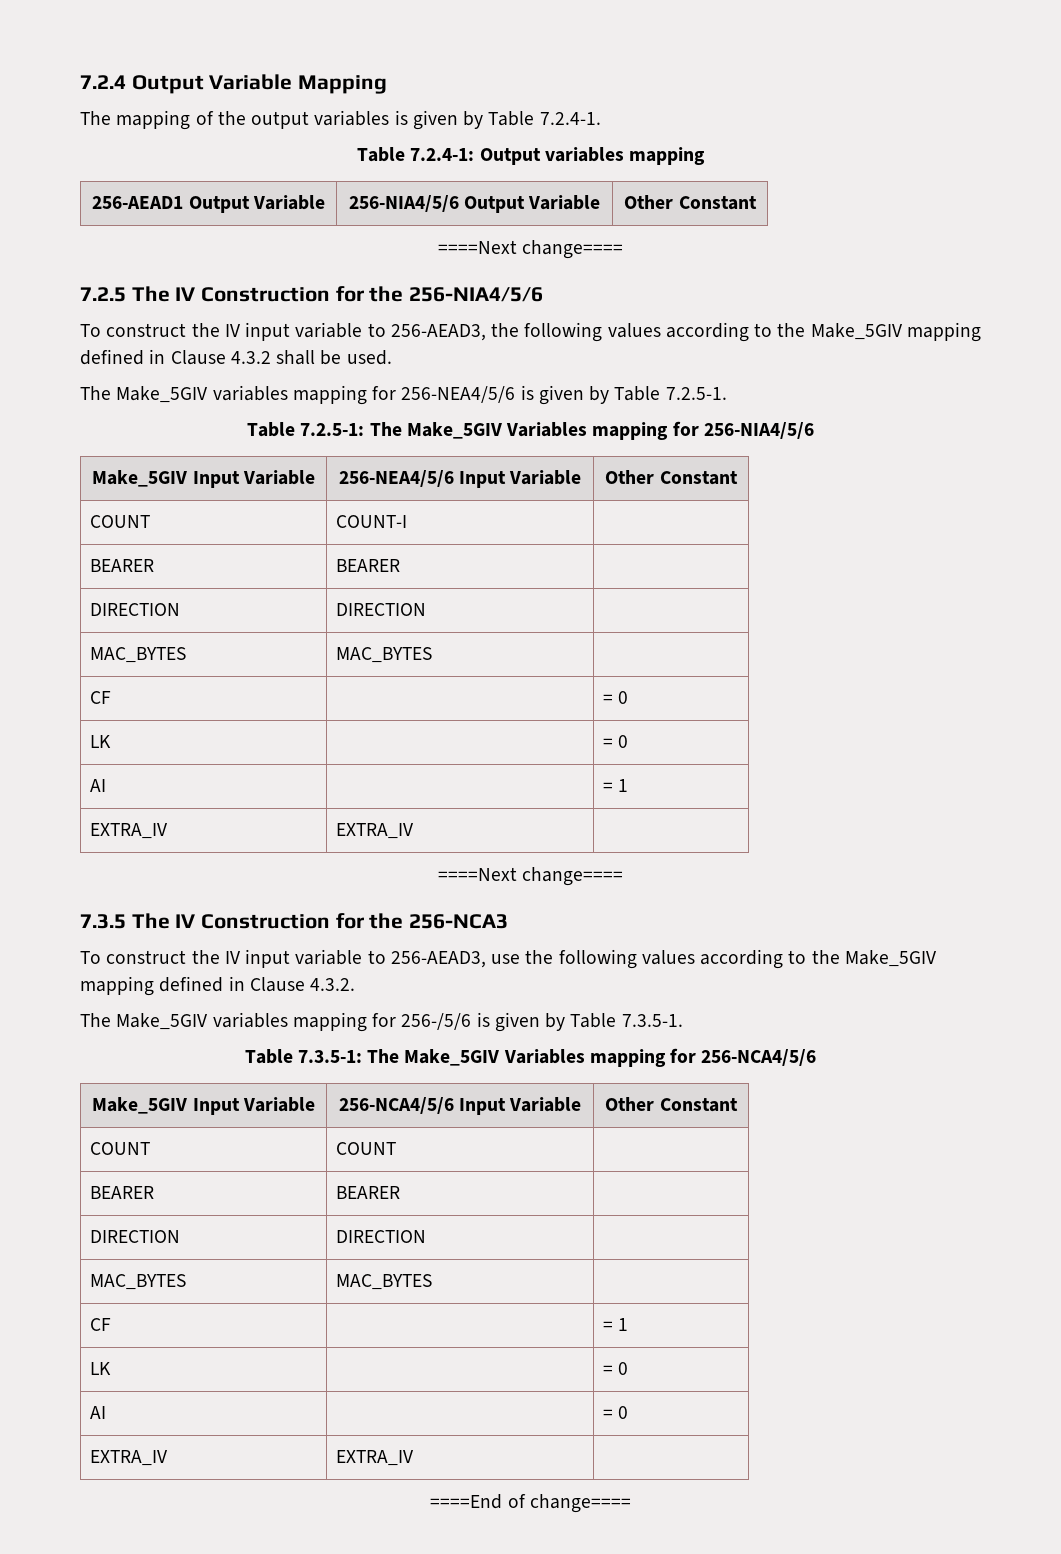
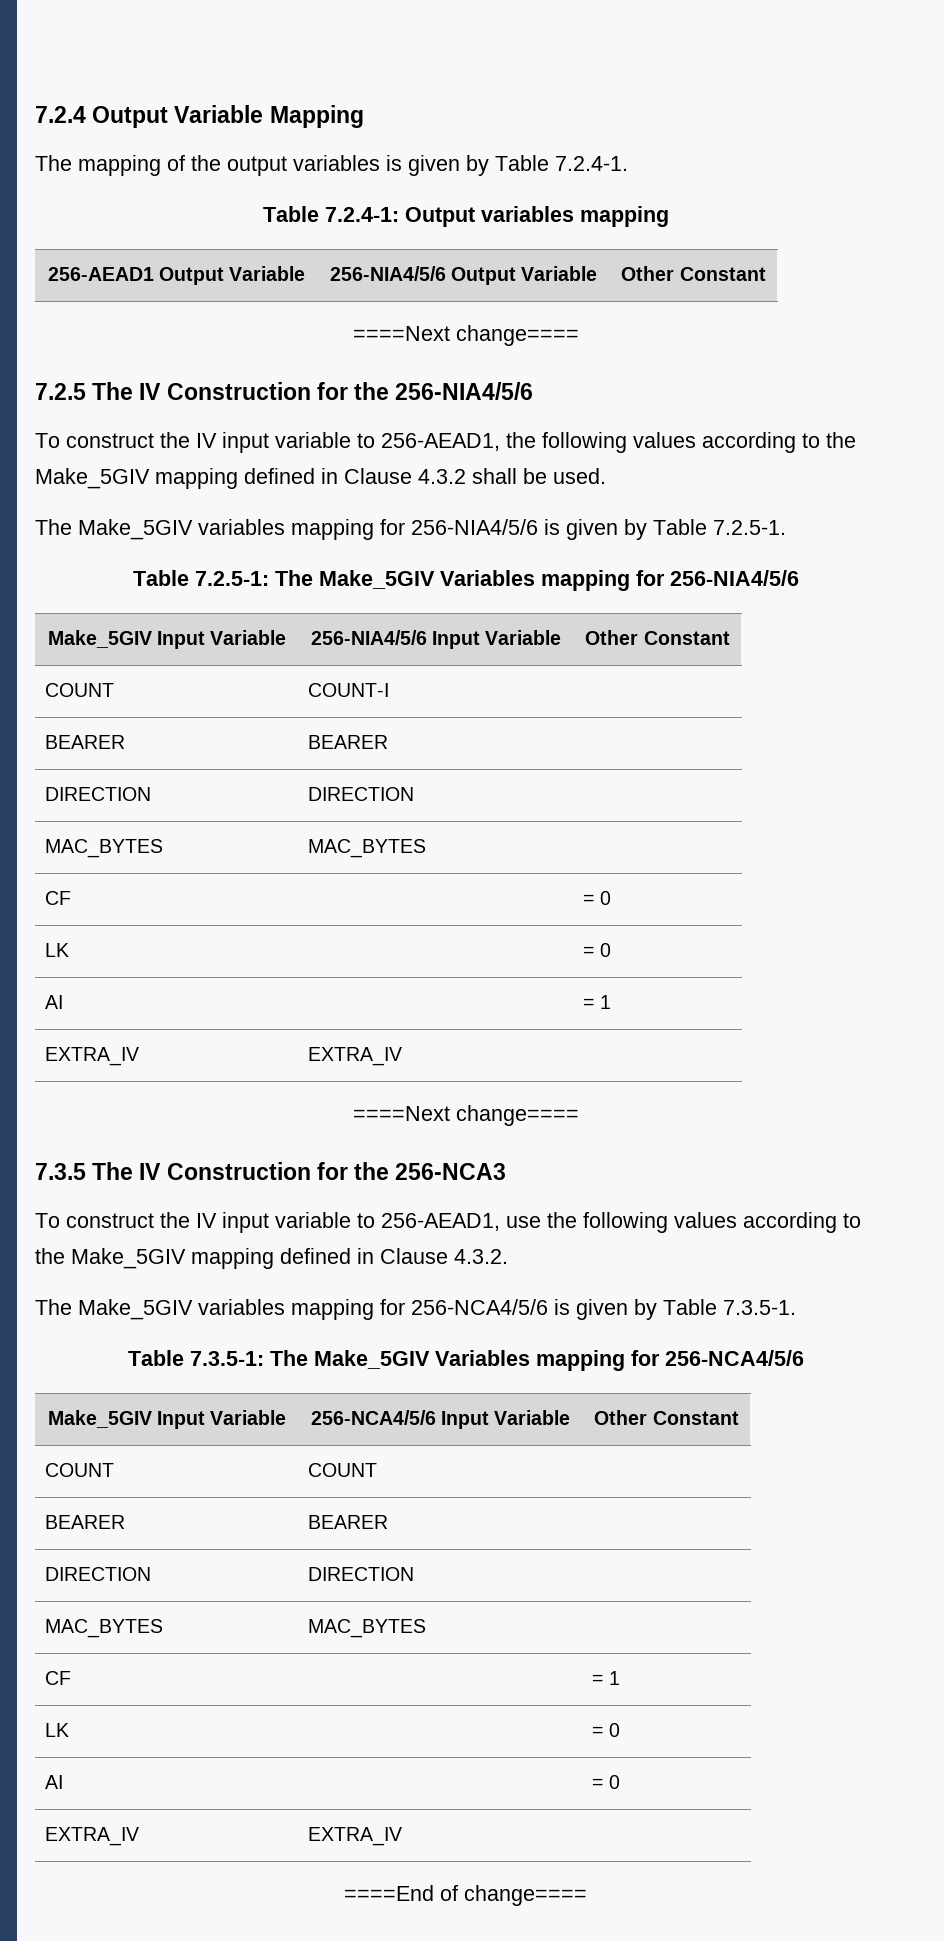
[390,324,486,341] 256-AEAD3, -> [381,433,500,451] 256-AEAD1,
[401,386,516,403] 256-NEA4/5/6 -> [411,519,538,535] 256-NIA4/5/6
[338,470,454,487] 256-NEA4/5/6 -> [310,630,427,645] 256-NIA4/5/6
[390,951,486,968] 256-AEAD3, -> [381,1213,500,1231] 256-AEAD1,
[401,1013,472,1030] 256-/5/6 -> [411,1299,548,1315] 256-NCA4/5/6

